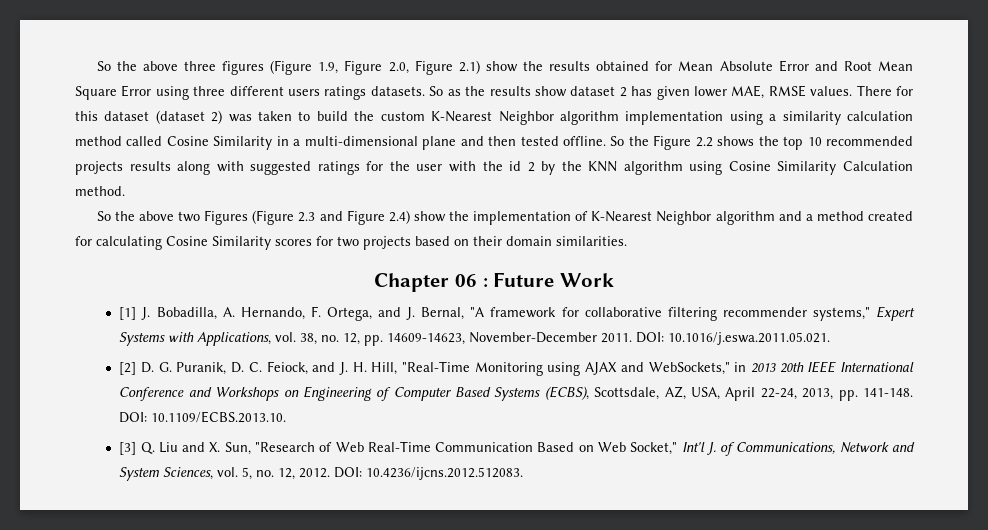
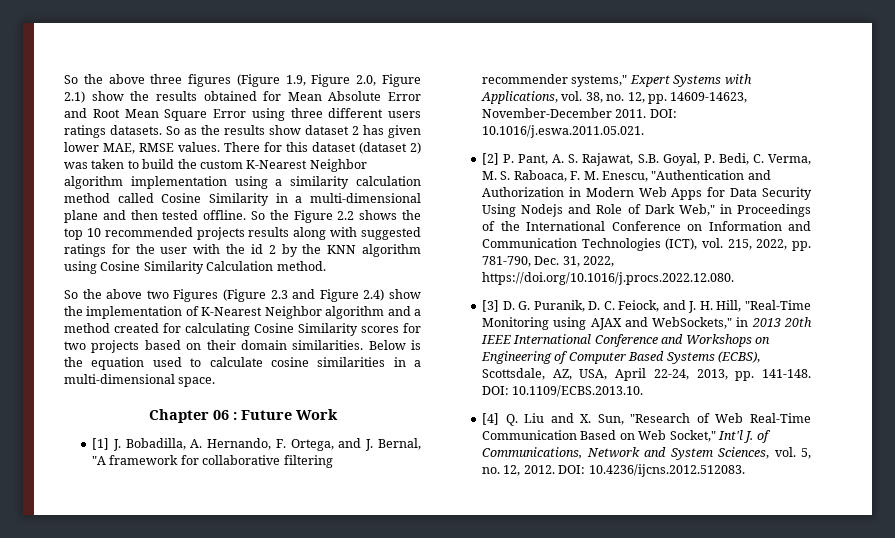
(627, 241) none -> [368,340,421,350] [64,357,421,370] [64,374,216,387] Below is the equation used to calculate cosine similarities in a multi-dimensional space.
(137, 368) none -> [503,153,811,166] [482,170,771,182] [482,187,812,200] [482,204,811,217] [482,221,811,231] [482,238,811,251] [482,256,615,267] [482,272,735,285] [482,300,500,312] P. Pant, A. S. Rajawat, S.B. Goyal, P. Bedi, C. Verma, M. S. Raboaca, F. M. Enescu, "Authentication and Authorization in Modern Web Apps for Data Security Using Nodejs and Role of Dark Web," in Proceedings of the International Conference on Information and Communication Technologies (ICT), vol. 215, 2022, pp. 781-790, Dec. 31, 2022, https://doi.org/10.1016/j.procs.2022.12.080. // [3]
[119,442,137,455] [3] -> [482,413,500,425] [4]

